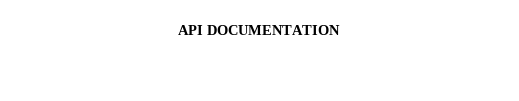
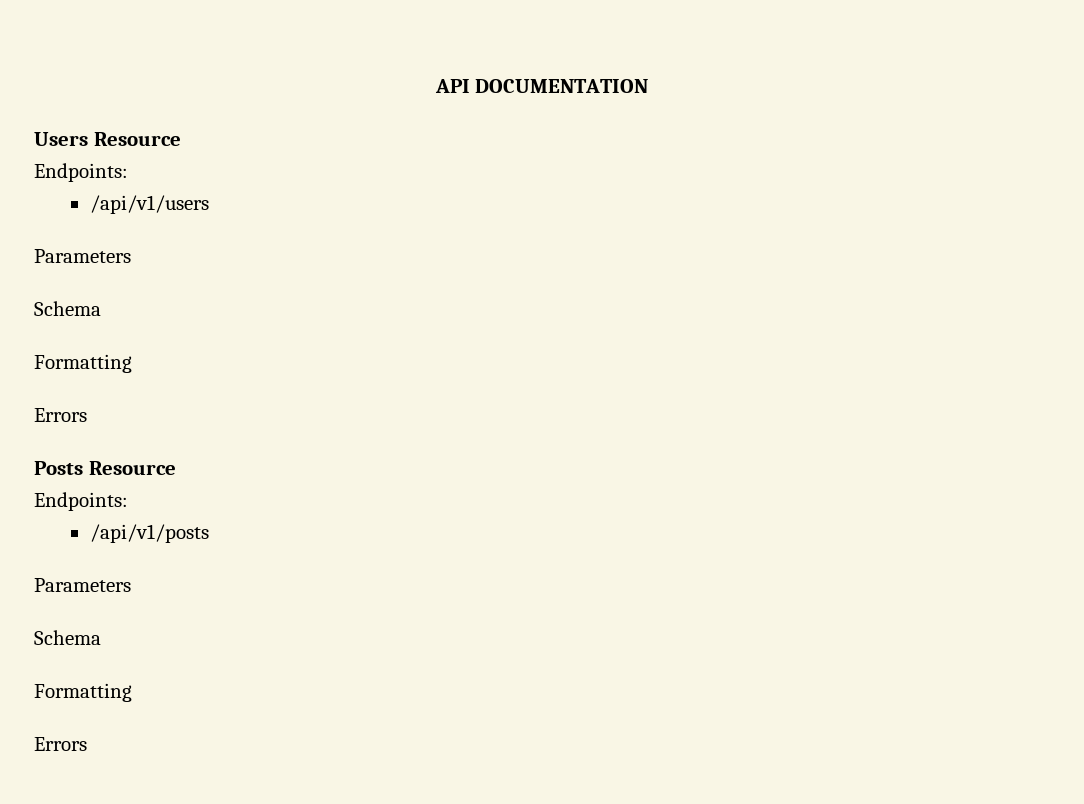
(340, 30) none -> [34,132,181,146] [34,163,128,182] [89,195,209,214] [34,249,131,263] [34,301,101,316] [34,354,132,373] [34,408,87,422] [34,461,176,475] [34,492,128,511] [89,524,209,543] [34,578,131,592] [34,630,101,645] [34,683,132,702] [34,737,87,751] // Users Resource // Endpoints: // /api/v1/users // Parameters // Schema // Formatting // Errors // Posts Resource // Endpoints: // /api/v1/posts // Parameters // Schema // Formatting // Errors

